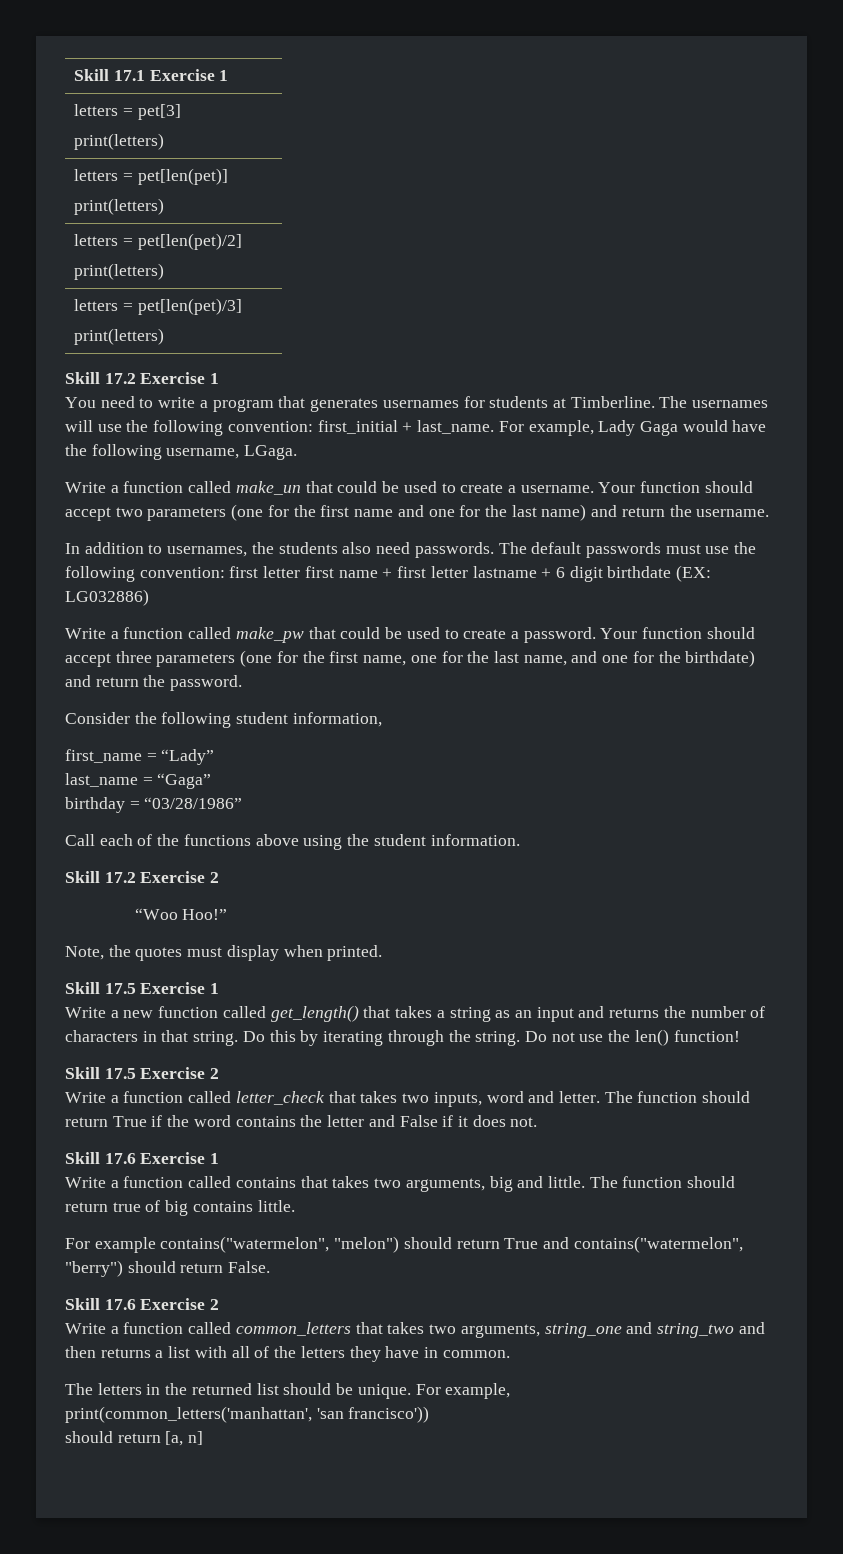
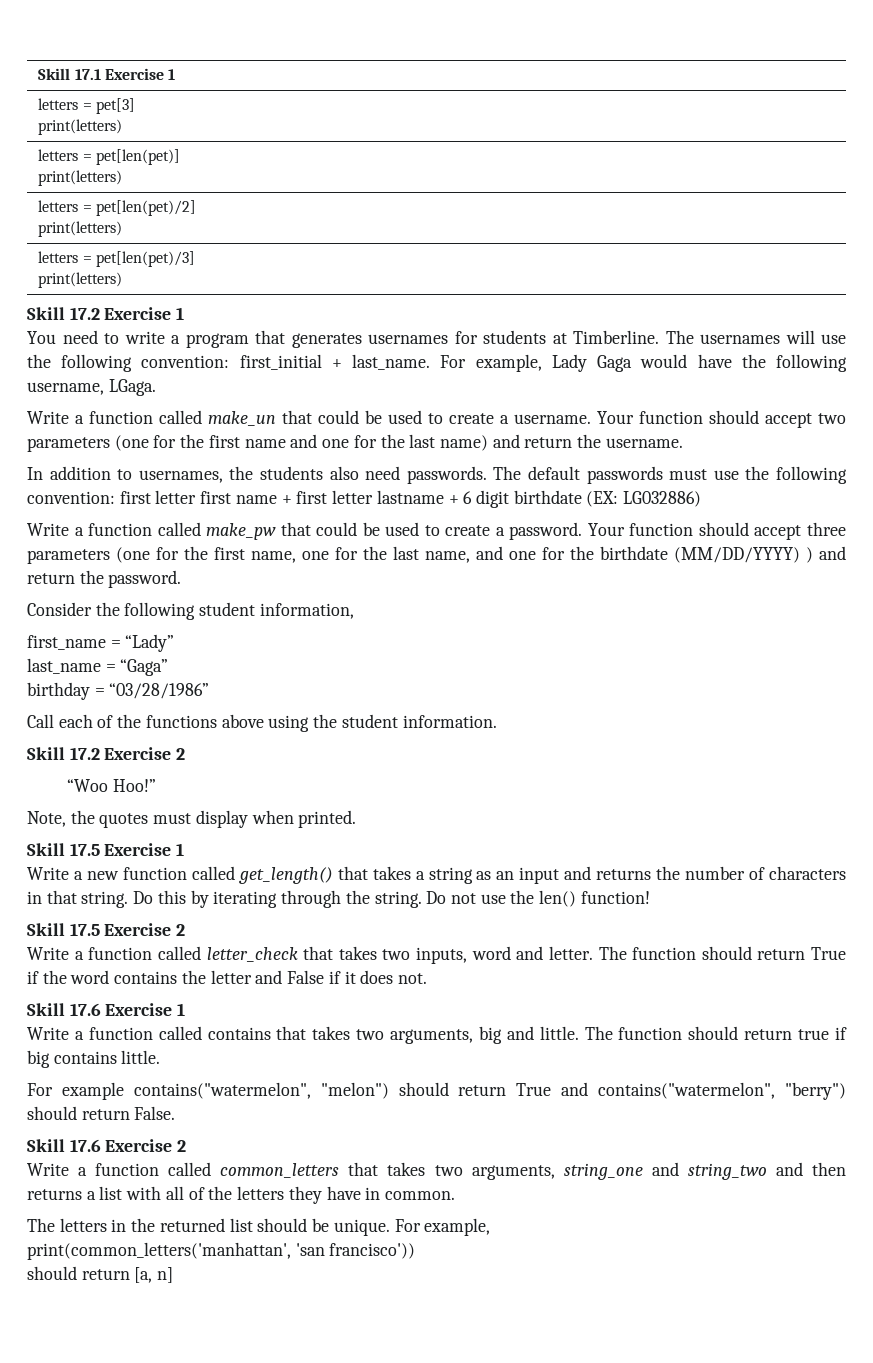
[685,650,756,667] birthdate) -> [600,546,813,563] birthdate (MM/DD/YYYY) )
[145,1200,161,1212] of -> [834,1027,847,1040] if

